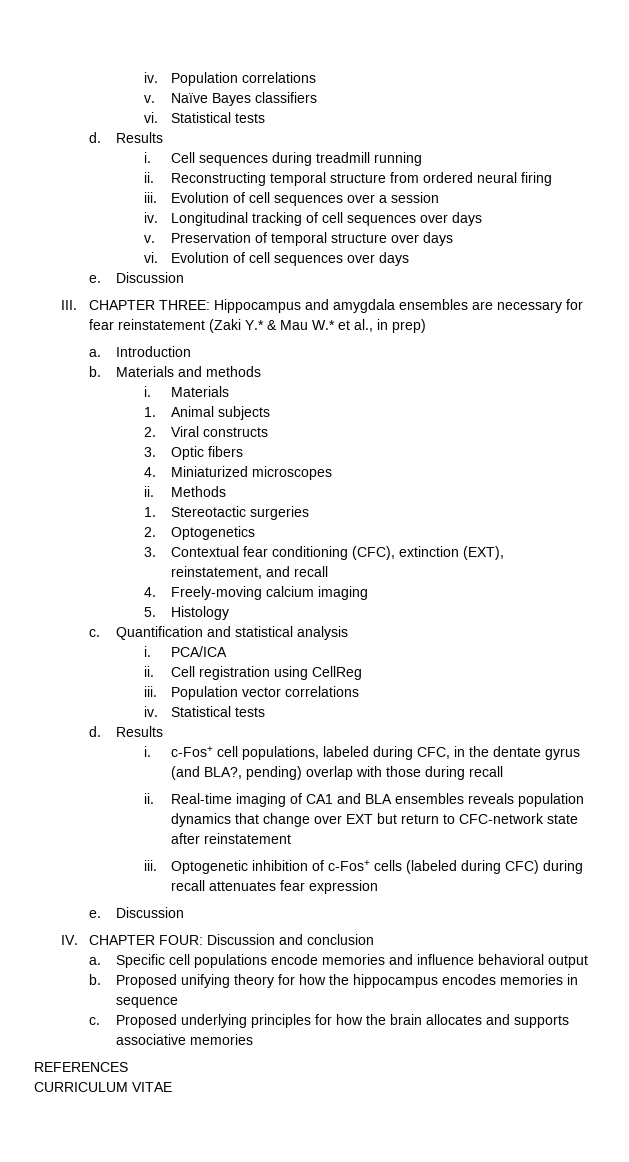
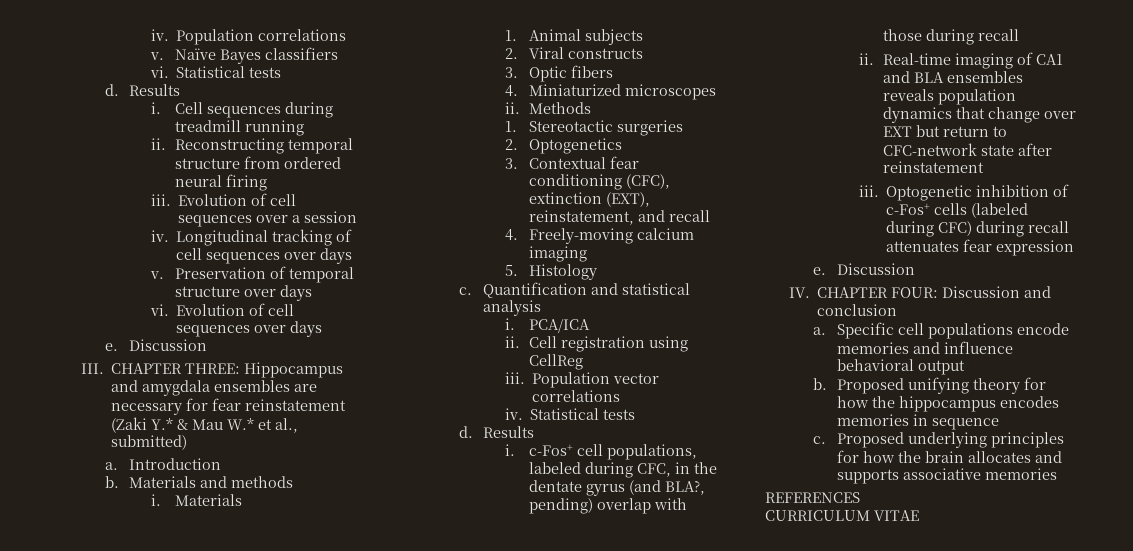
[376,319,426,333] in prep) -> [111,435,188,450] submitted)

